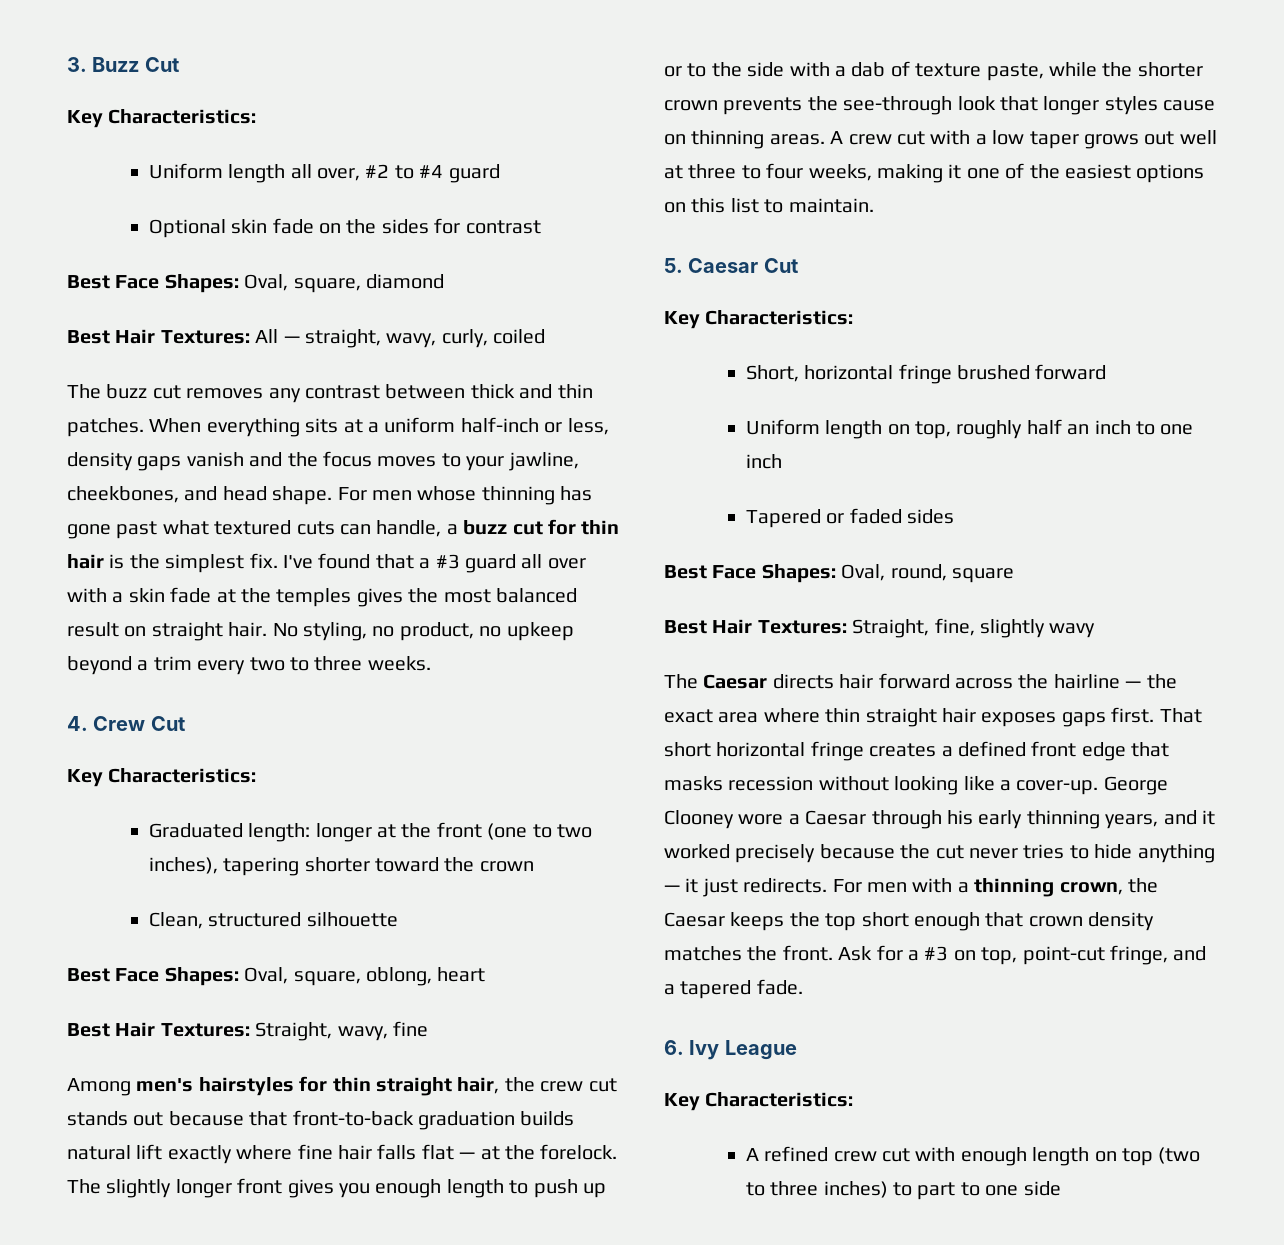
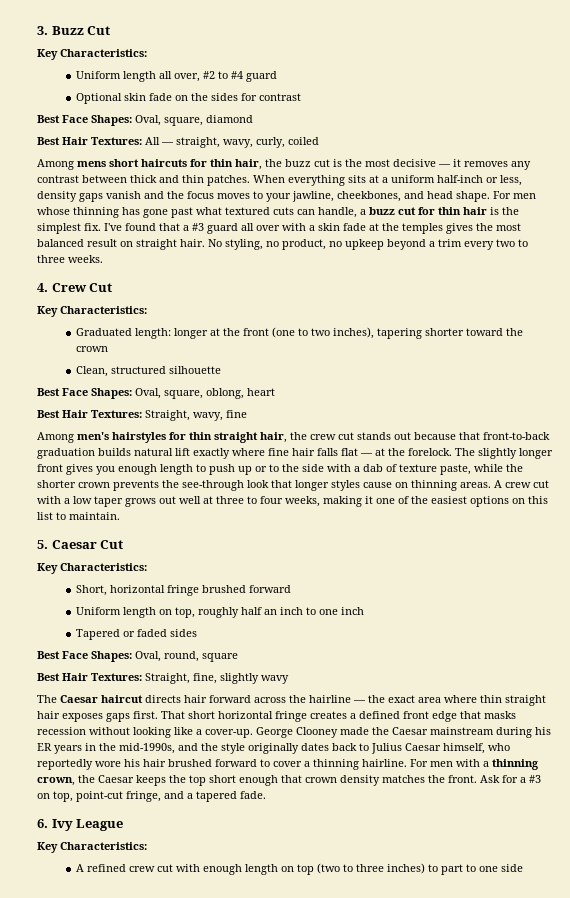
[67,384,181,399] The buzz cut -> [37,159,461,170] Among mens short haircuts for thin hair, the buzz cut is the most decisive — it
(768, 681) none -> [101,695,143,703] haircut
[738,810,1215,829] [664,844,1215,863] [664,878,828,897] wore a Caesar through his early thinning years, and it worked precisely because the cut never tries to hide anything — it just redirects. -> [340,727,551,738] [37,743,510,754] [37,759,407,770] made the Caesar mainstream during his ER years in the mid-1990s, and the style originally dates back to Julius Caesar himself, who reportedly wore his hair brushed forward to cover a thinning hairline.

